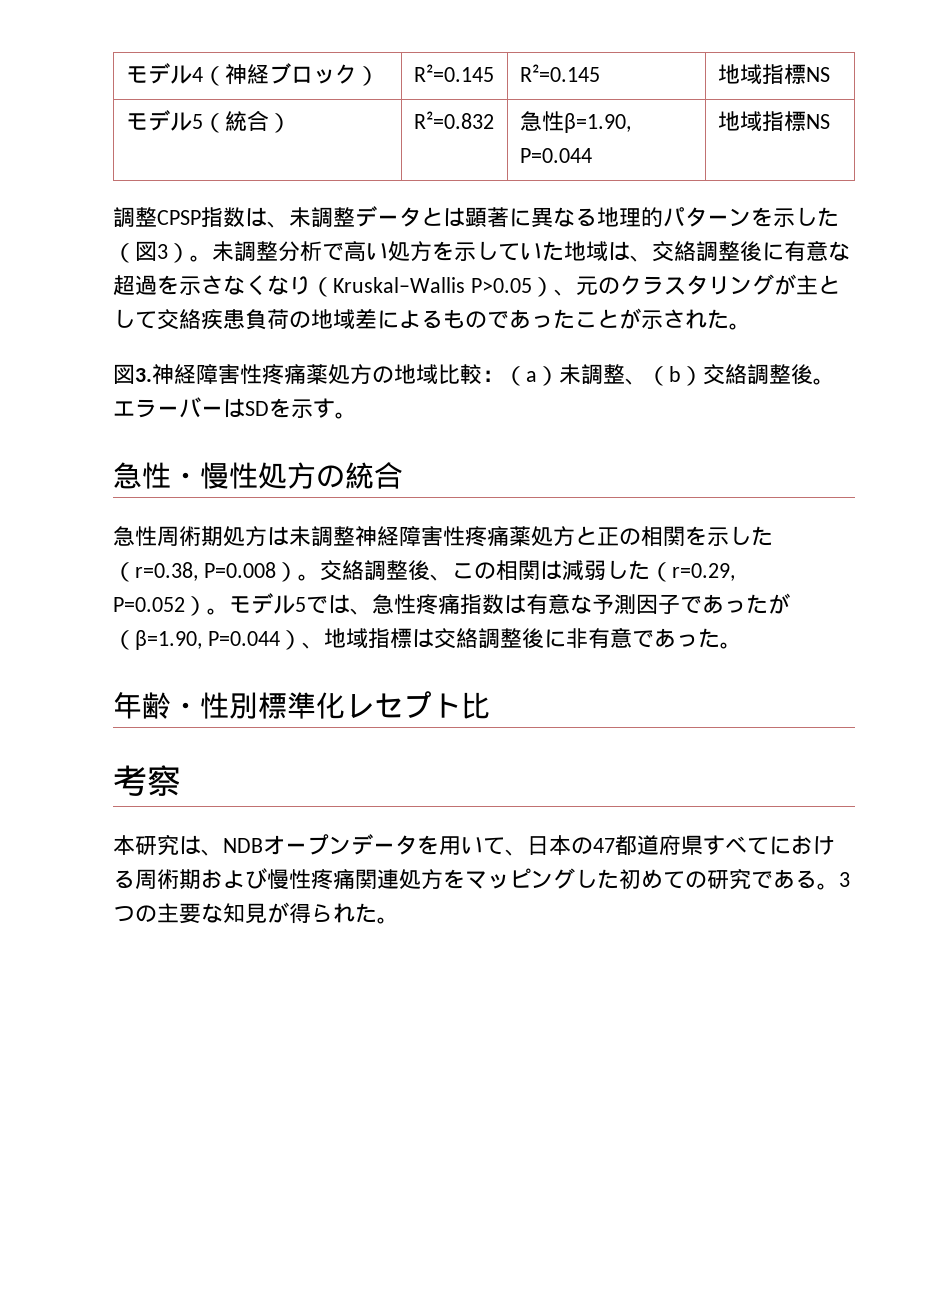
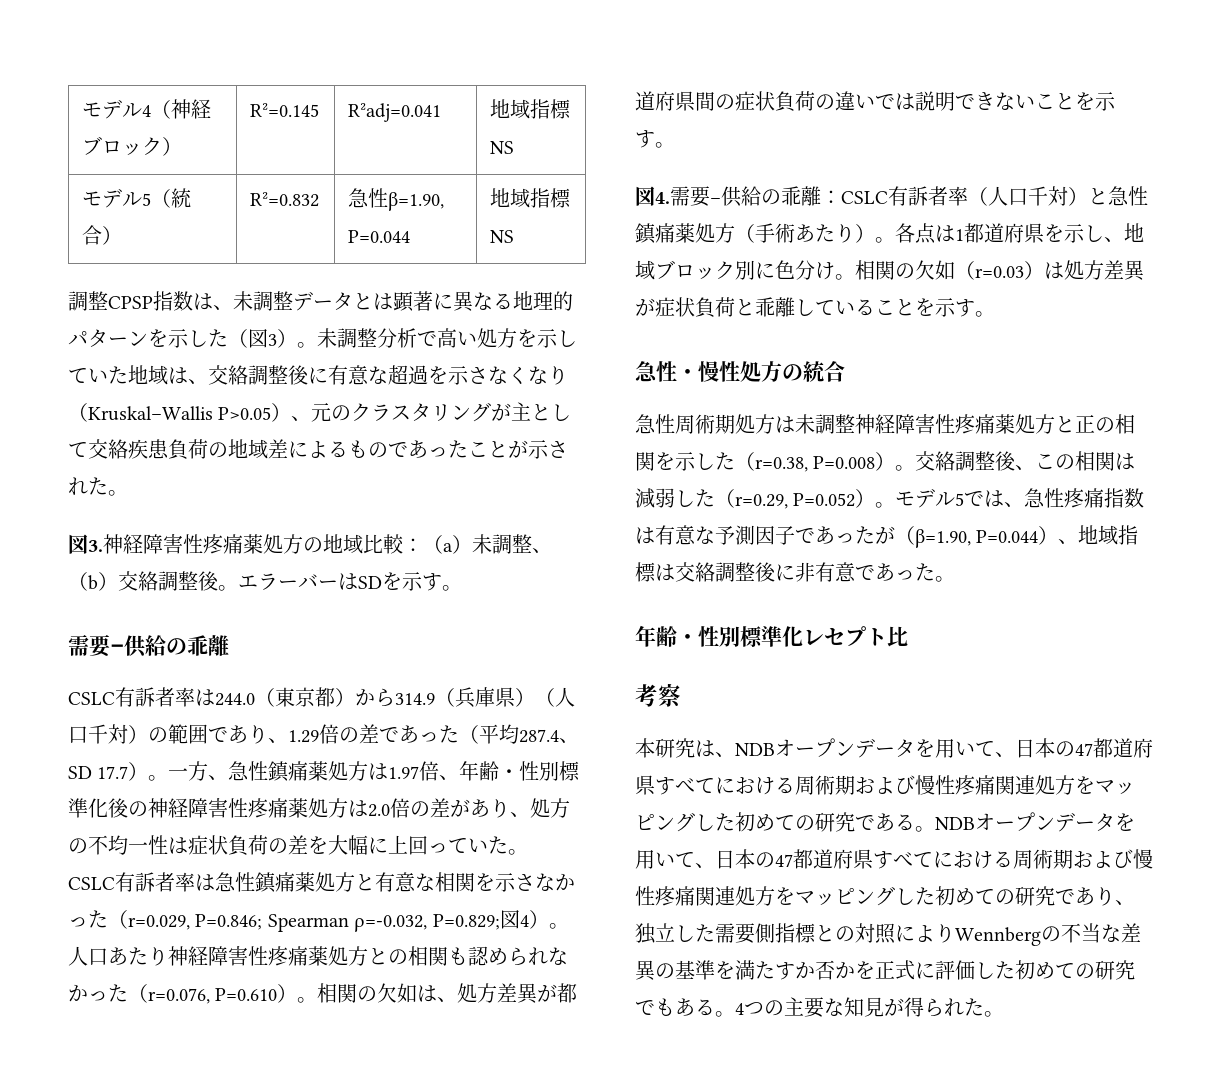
[519,64,600,82] R²=0.145 -> [348,103,442,122] R²adj=0.041
(357, 415) none -> [68,634,229,658] [68,687,575,708] [68,724,579,744] [68,761,581,782] [68,798,570,818] [68,835,528,856] [68,872,575,893] [68,910,569,932] [68,946,568,966] [68,983,578,1004] [635,91,1116,112] [635,130,675,148] [635,186,1148,207] [635,223,1144,244] [635,260,1145,281] [635,297,995,318] // 需要–供給の乖離 // CSLC有訴者率は244.0（東京都）から314.9（兵庫県）（人口千対）の範囲であり、1.29倍の差であった（平均287.4、SD 17.7）。一方、急性鎮痛薬処方は1.97倍、年齢・性別標準化後の神経障害性疼痛薬処方は2.0倍の差があり、処方の不均一性は症状負荷の差を大幅に上回っていた。 // CSLC有訴者率は急性鎮痛薬処方と有意な相関を示さなかった（r=0.029, P=0.846; Spearman ρ=-0.032, P=0.829;図4）。人口あたり神経障害性疼痛薬処方との相関も認められなかった（r=0.076, P=0.610）。相関の欠如は、処方差異が都道府県間の症状負荷の違いでは説明できないことを示す。 // 図4.需要–供給の乖離：CSLC有訴者率（人口千対）と急性鎮痛薬処方（手術あたり）。各点は1都道府県を示し、地域ブロック別に色分け。相関の欠如（r=0.03）は処方差異が症状負荷と乖離していることを示す。
[839,872,850,887] 3 -> [935,812,1135,832] [635,849,1153,869] [635,886,1135,906] [635,923,1141,946] [635,960,1135,981] [635,998,744,1017] NDBオープンデータを用いて、日本の47都道府県すべてにおける周術期および慢性疼痛関連処方をマッピングした初めての研究であり、独立した需要側指標との対照によりWennbergの不当な差異の基準を満たすか否かを正式に評価した初めての研究でもある。4

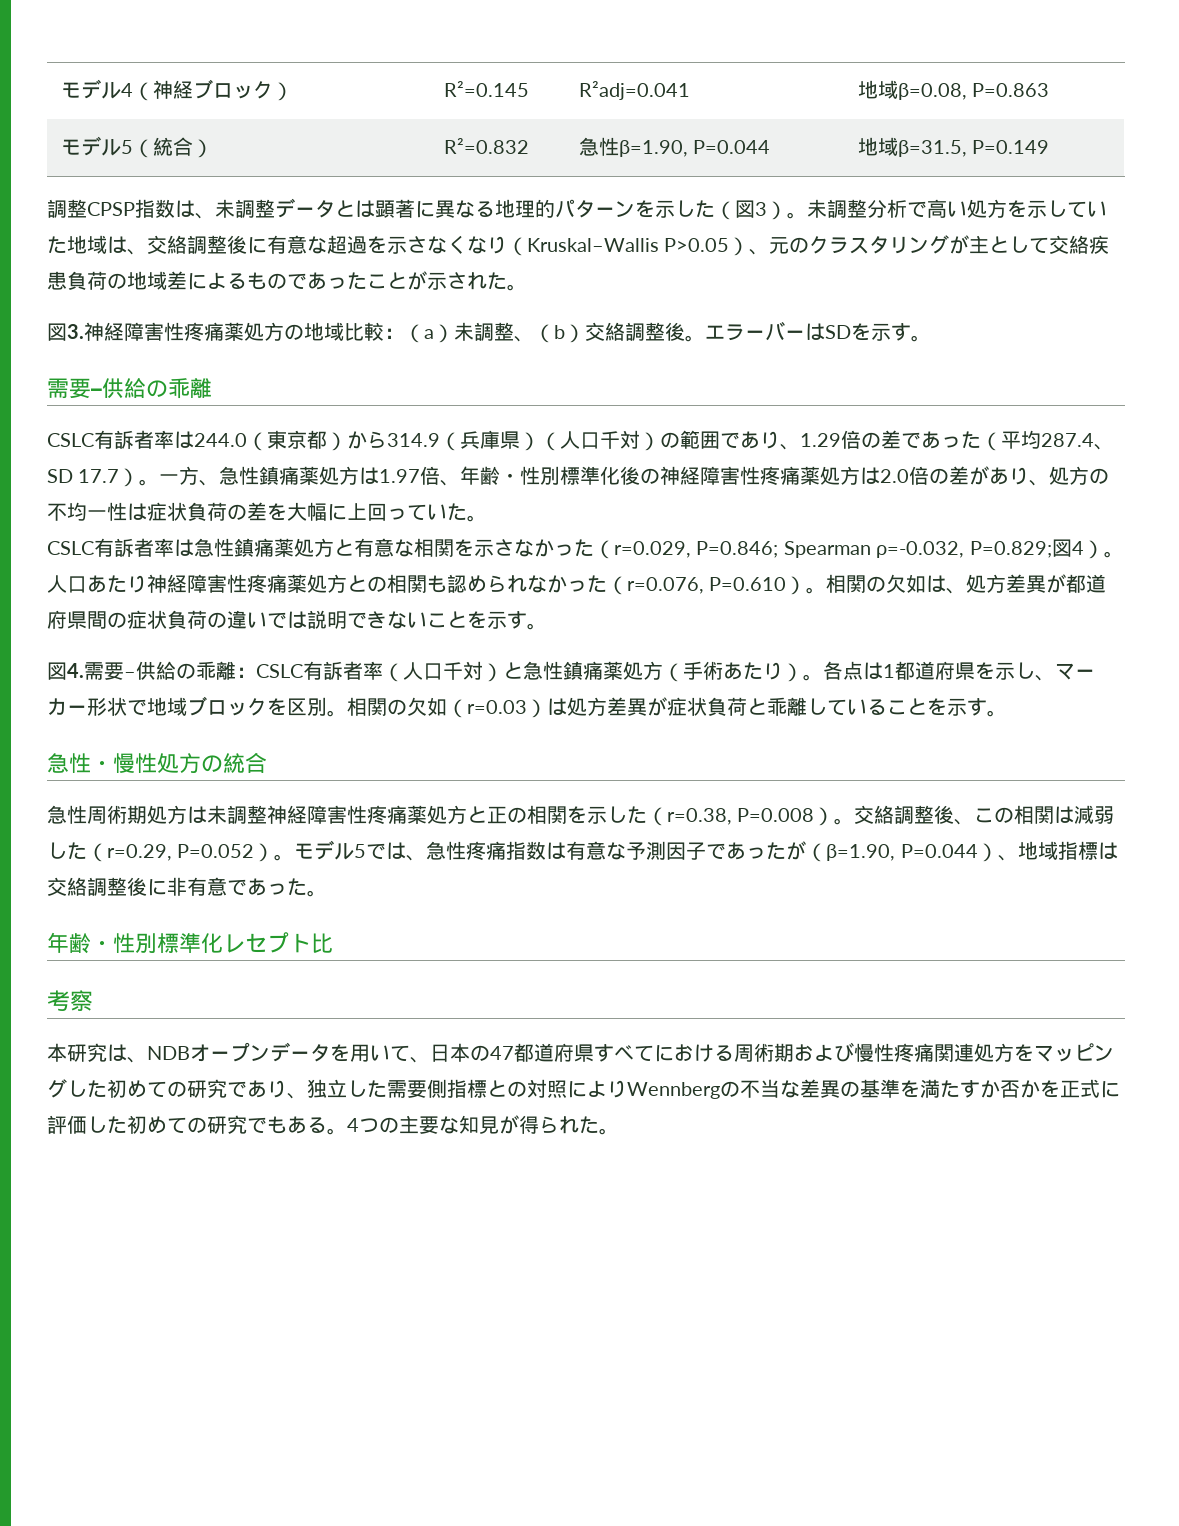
[530,99,572,119] [490,141,515,154] 指標NS -> [897,83,1049,100] β=0.08, P=0.863
[530,188,572,208] [490,230,515,243] 指標NS -> [897,140,1049,157] β=31.5, P=0.149
(1124, 239) none -> [1055,663,1095,680] [47,697,147,716] マーカー形状で
[735,260,835,280] 別に色分け -> [267,697,327,716] を区別
[895,812,1135,832] [635,849,1153,869] [635,886,1095,906] る。NDBオープンデータを用いて、日本の47都道府県すべてにおける周術期および慢性疼痛関連処方をマッピングした初めての研究であ -> (267, 1089) none

